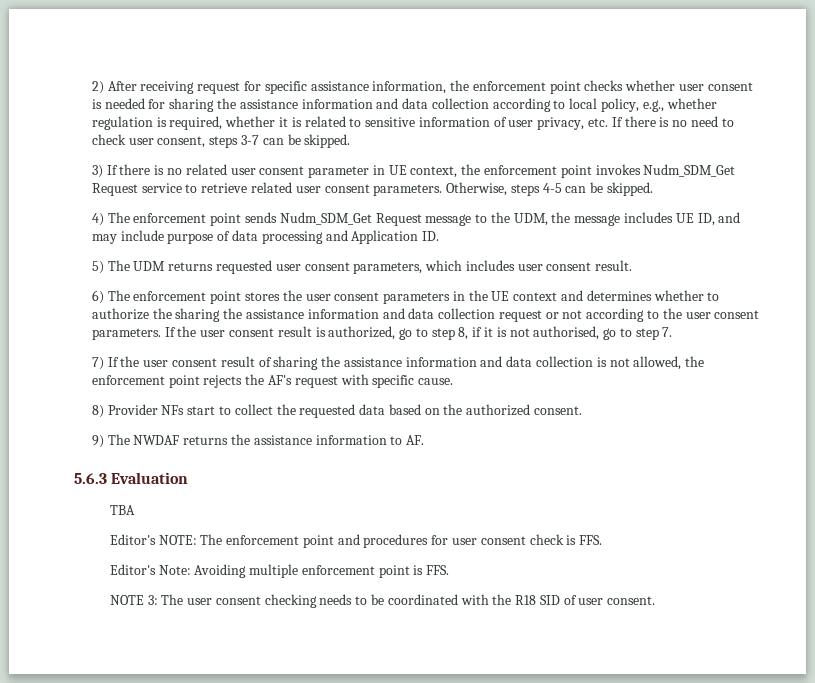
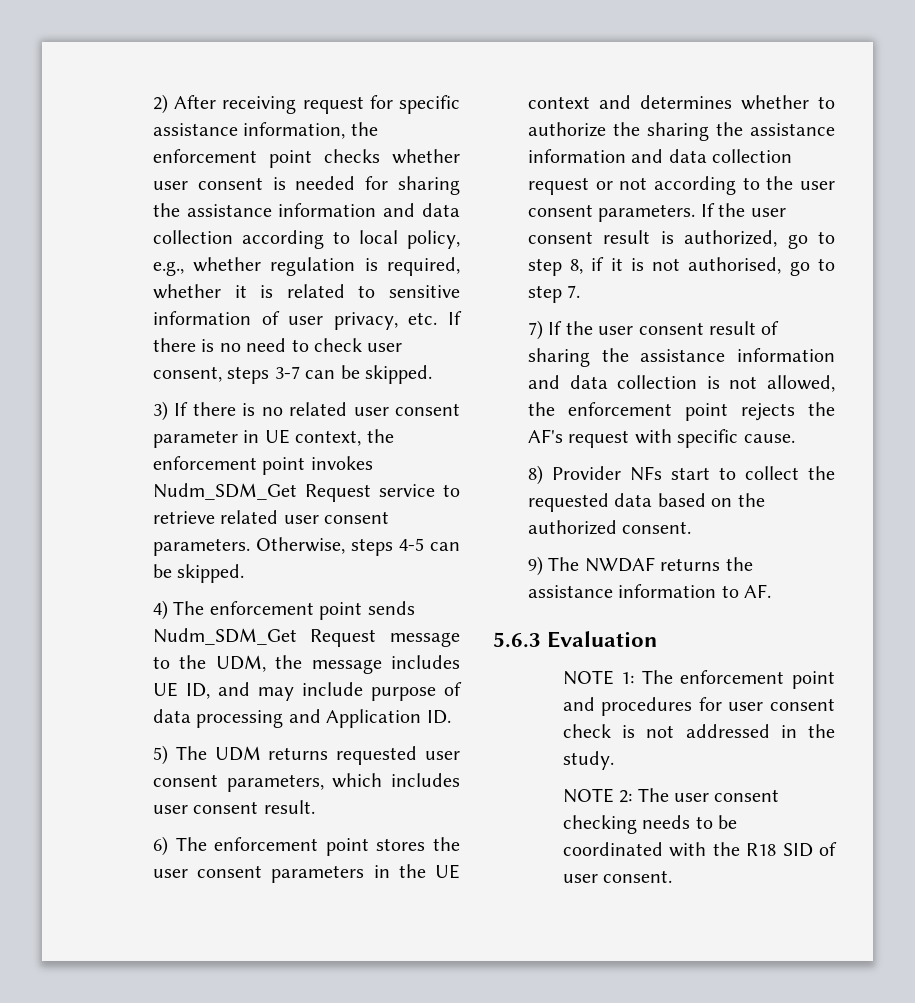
[109,505,135,515] [109,534,197,545] TBA // Editor's NOTE: -> [562,670,635,685] NOTE 1:
[579,535,603,545] [109,564,450,578] [109,595,158,605] FFS. // Editor's Note: Avoiding multiple enforcement point is FFS. // NOTE 3: -> [646,724,835,738] [562,751,614,770] [562,788,633,803] not addressed in the study. // NOTE 2:

